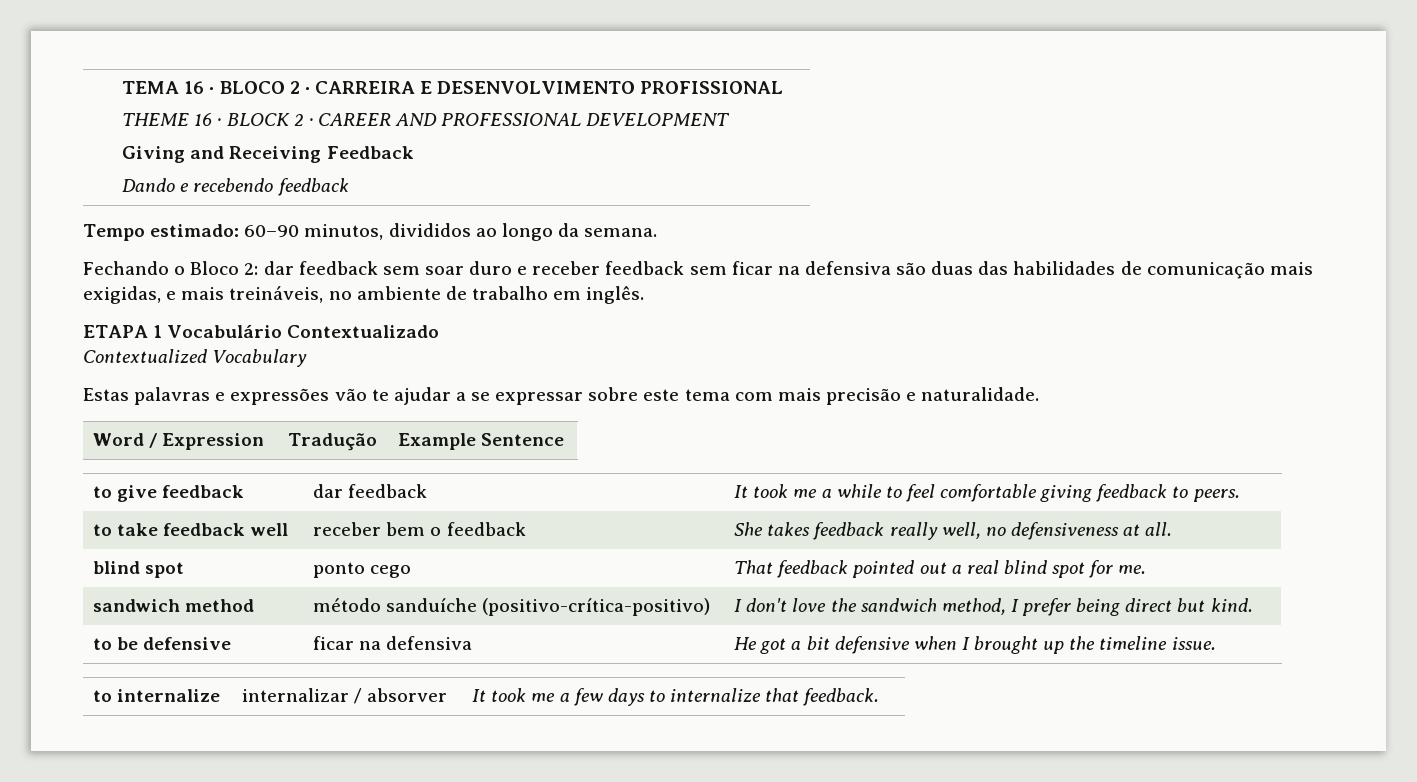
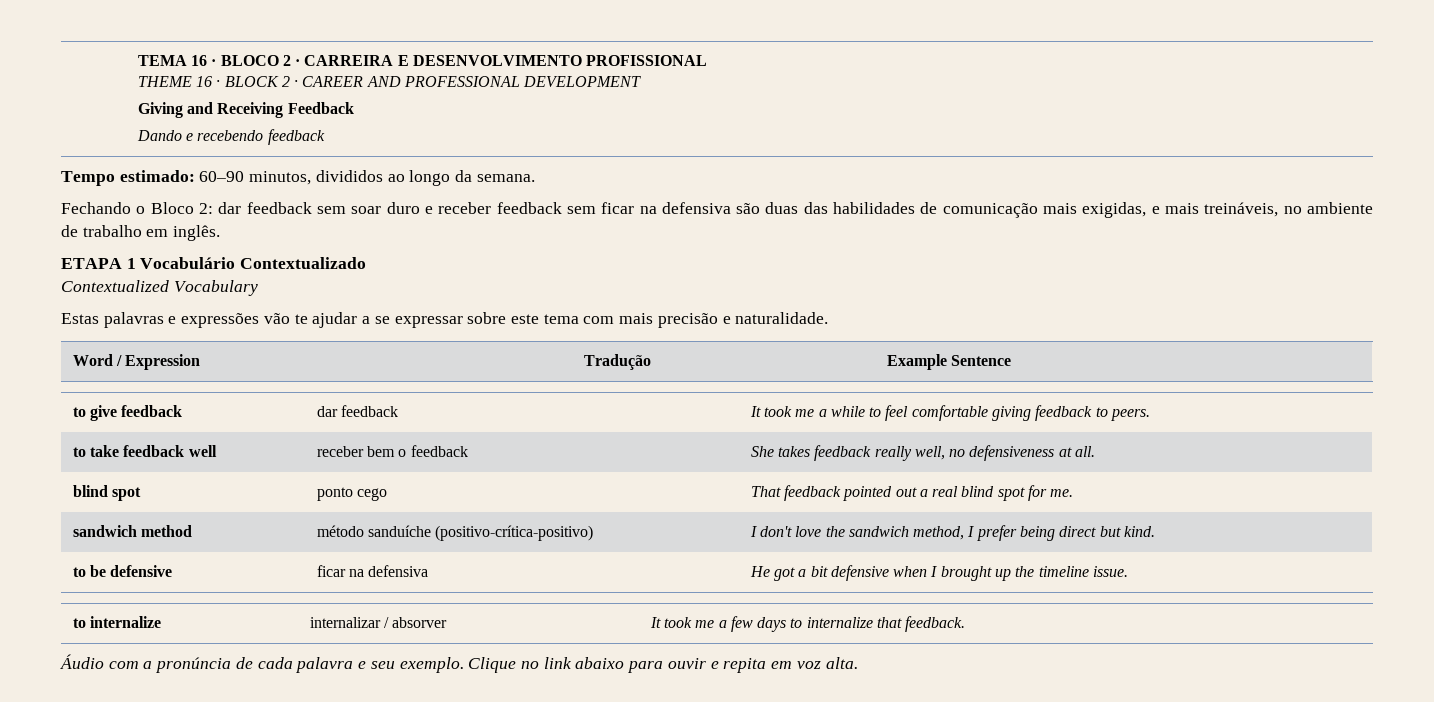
(880, 697) none -> [60,654,858,673] // Áudio com a pronúncia de cada palavra e seu exemplo. Clique no link abaixo para ouvir e repita em voz alta.

